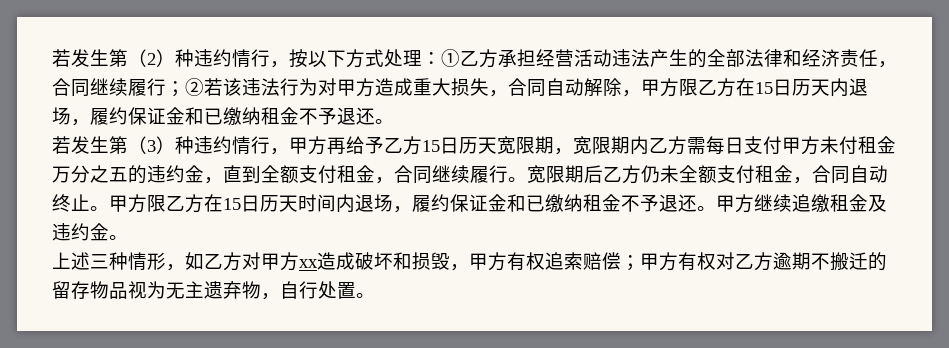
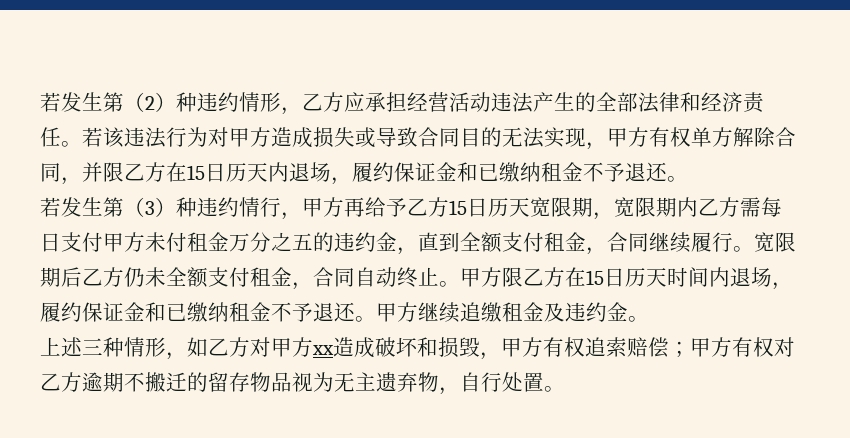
[251,49,498,68] 行，按以下方式处理：①乙方 -> [260,92,365,115] 形，乙方应
[878,61,897,68] [52,78,204,97] ，合同继续履行；② -> [61,141,82,147] 。
[413,78,679,97] 重大损失，合同自动解除，甲方 -> [313,127,796,150] [40,162,103,185] 损失或导致合同目的无法实现，甲方有权单方解除合同，并

